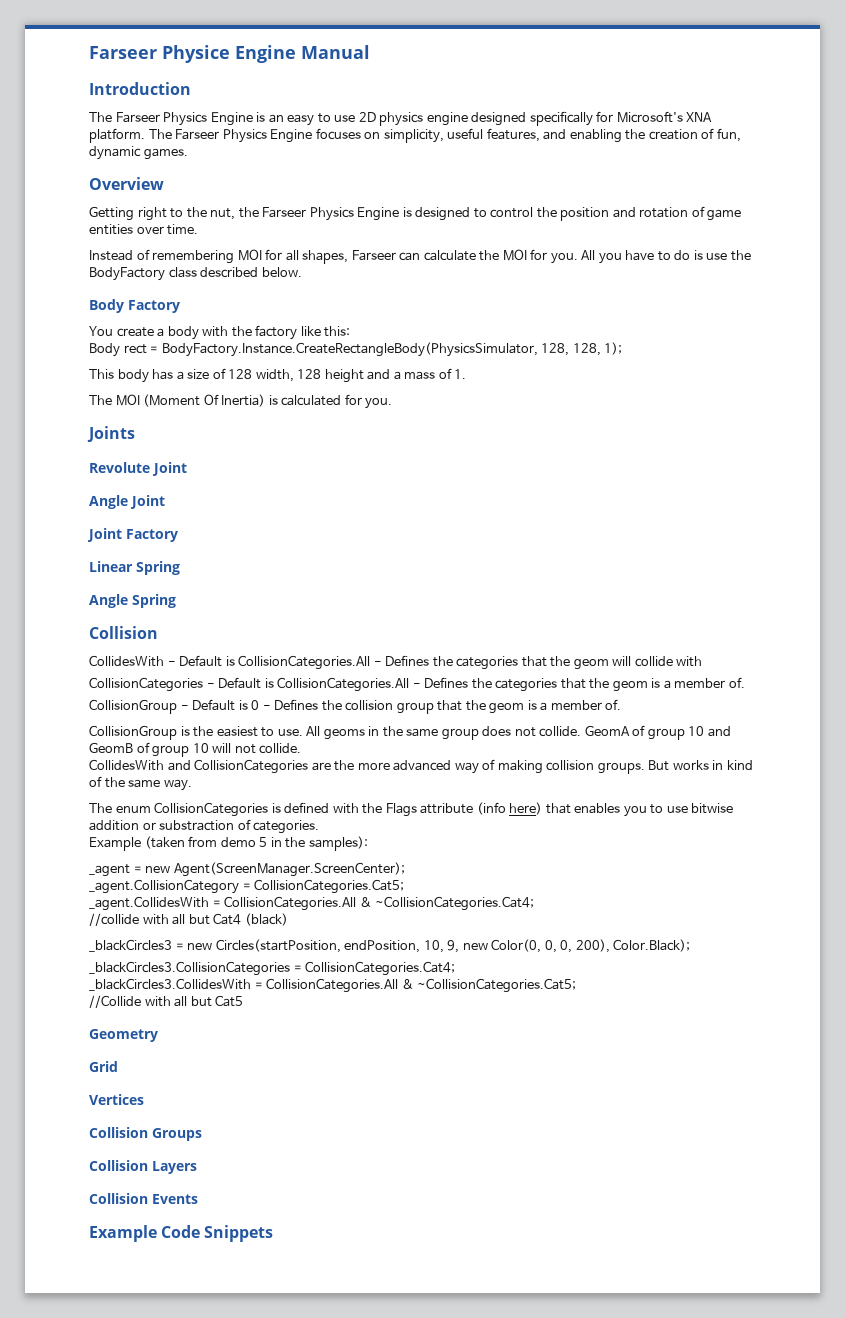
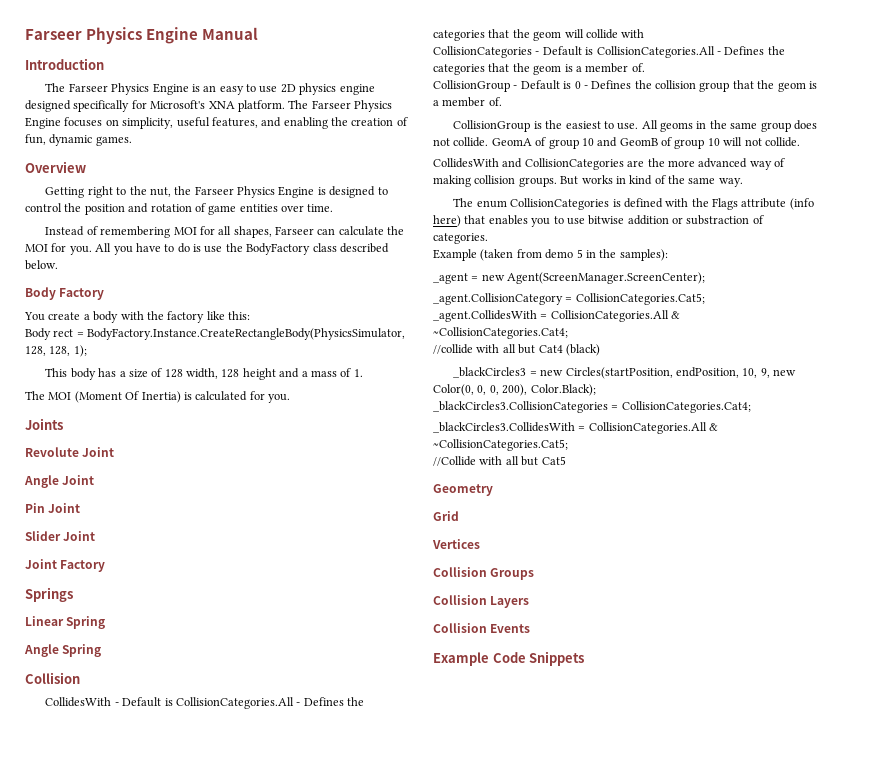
[89,45,230,63] Farseer Physice -> [25,27,143,44] Farseer Physics
(165, 502) none -> [25,503,81,513] [25,531,96,541] // Pin Joint // Slider Joint
(178, 535) none -> [25,587,73,602] // Springs

